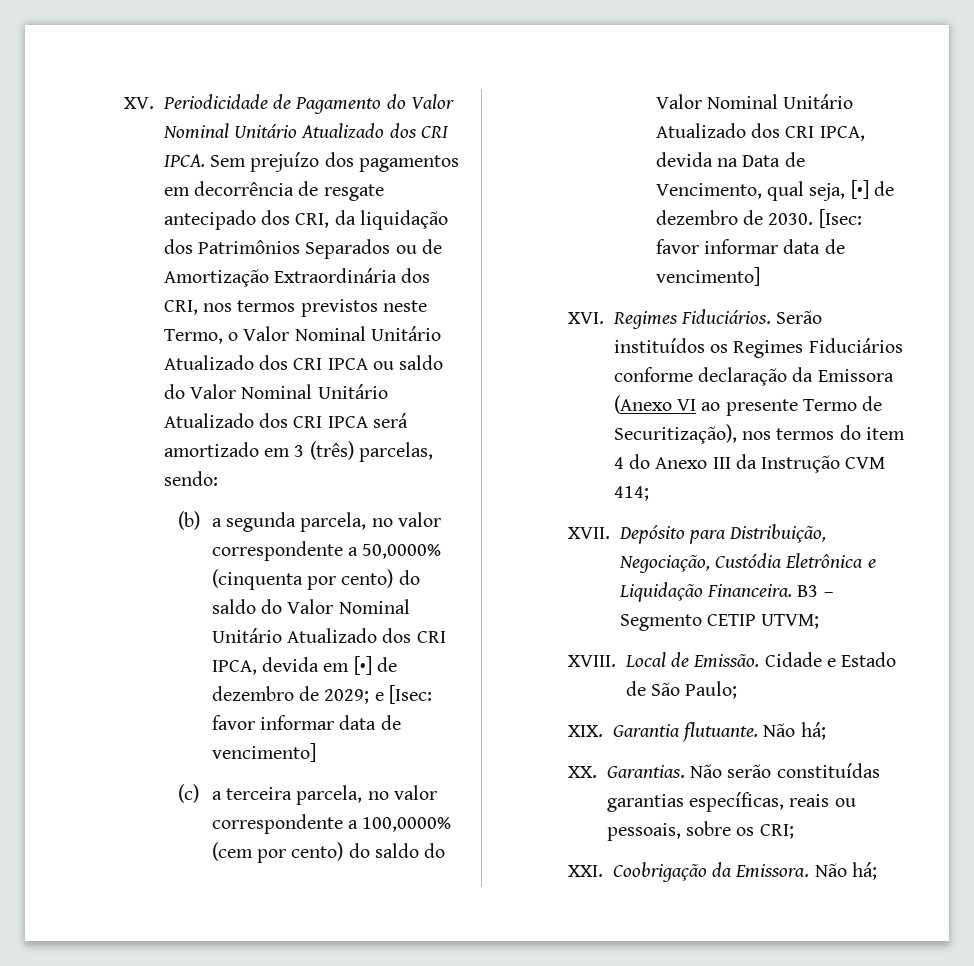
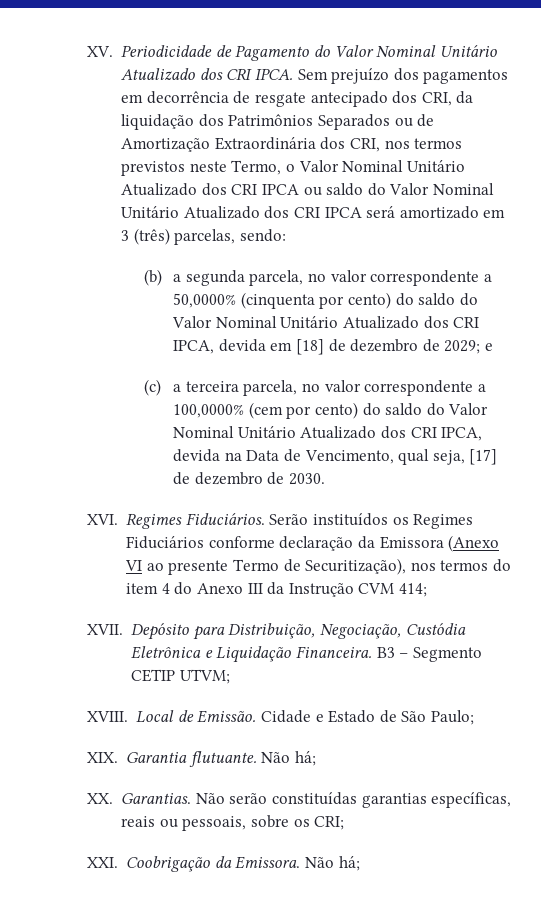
[353,656,372,675] [•] -> [295,339,324,355] [18]
[388,685,432,704] [211,715,401,730] [211,743,316,762] [Isec: favor informar data de vencimento] -> (493, 347) none
[850,180,869,199] [•] -> [469,449,498,465] [17]
[818,209,862,228] [655,239,845,254] [655,267,760,286] [Isec: favor informar data de vencimento] -> (325, 479) none

